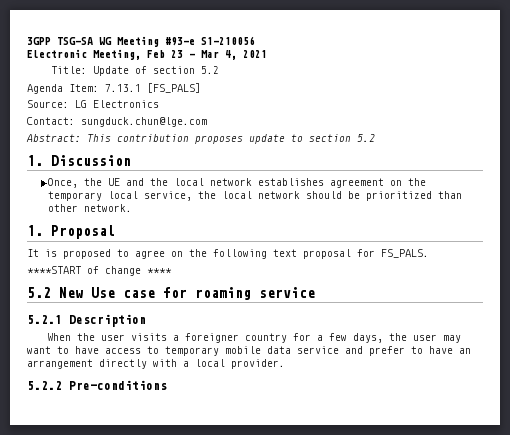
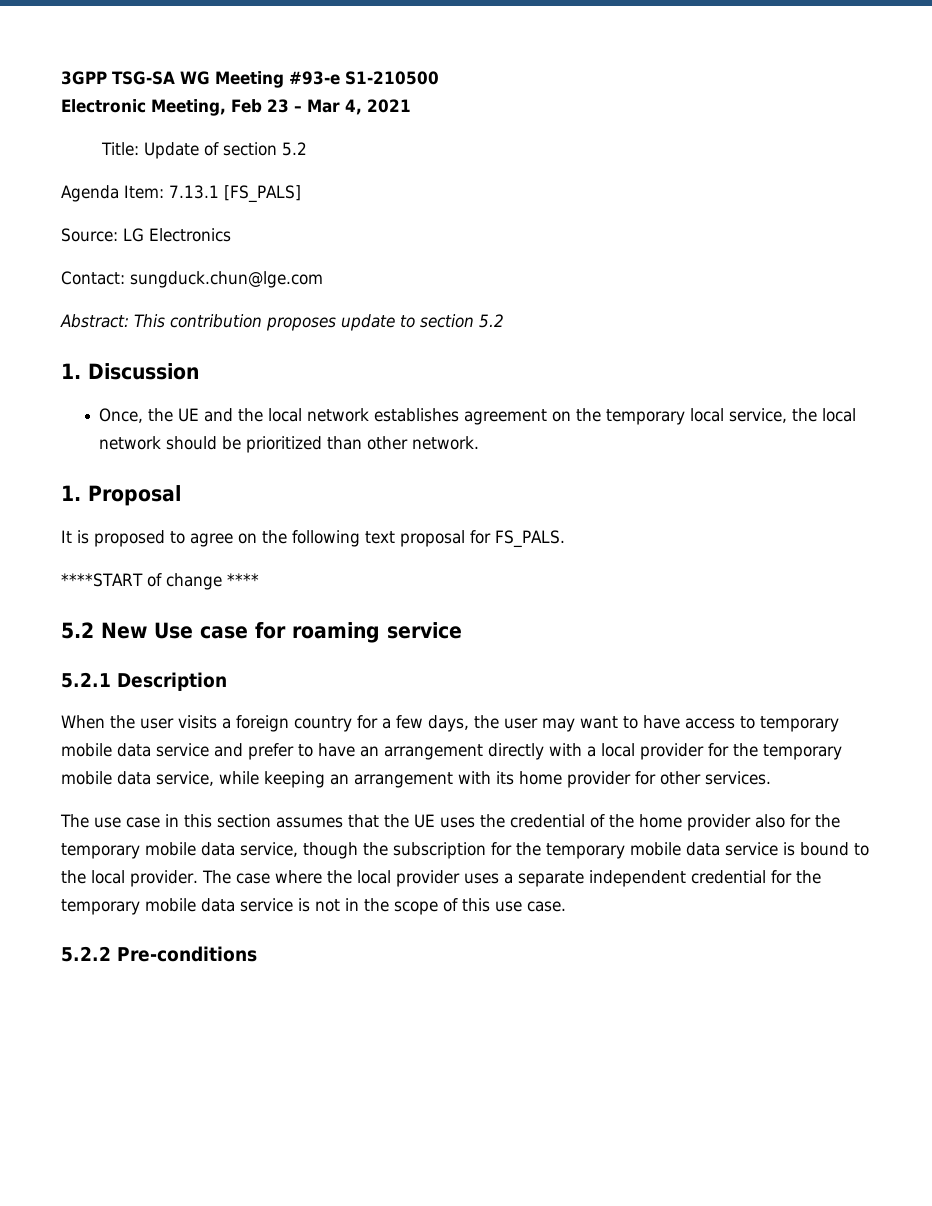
[201,36,255,45] S1-210056 -> [345,71,439,85] S1-210500
[185,333,240,343] foreigner -> [236,715,289,732] foreign
[231,359,285,369] provider. -> [640,743,842,760] [61,771,771,788] [60,814,840,831] [61,842,869,859] [61,870,821,887] [61,898,566,915] provider for the temporary mobile data service, while keeping an arrangement with its home provider for other services. // The use case in this section assumes that the UE uses the credential of the home provider also for the temporary mobile data service, though the subscription for the temporary mobile data service is bound to the local provider. The case where the local provider uses a separate independent credential for the temporary mobile data service is not in the scope of this use case.

